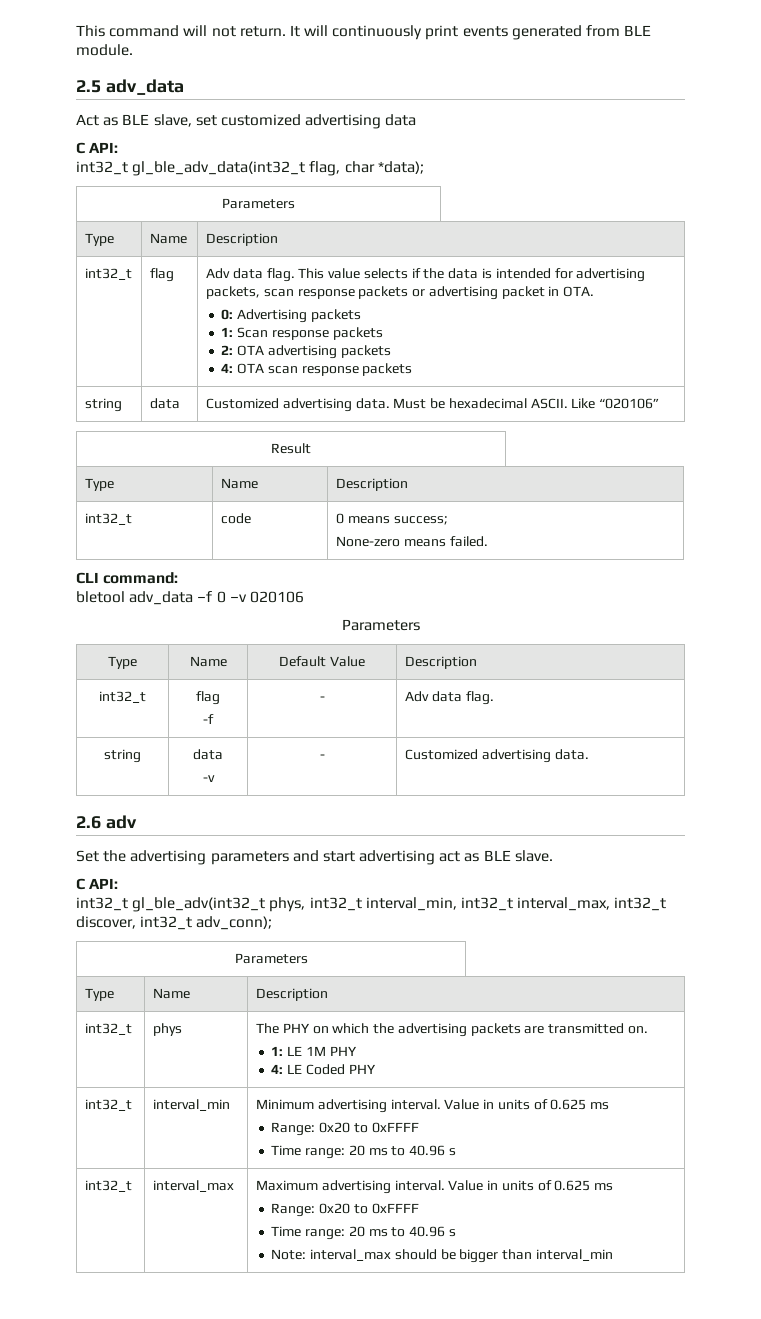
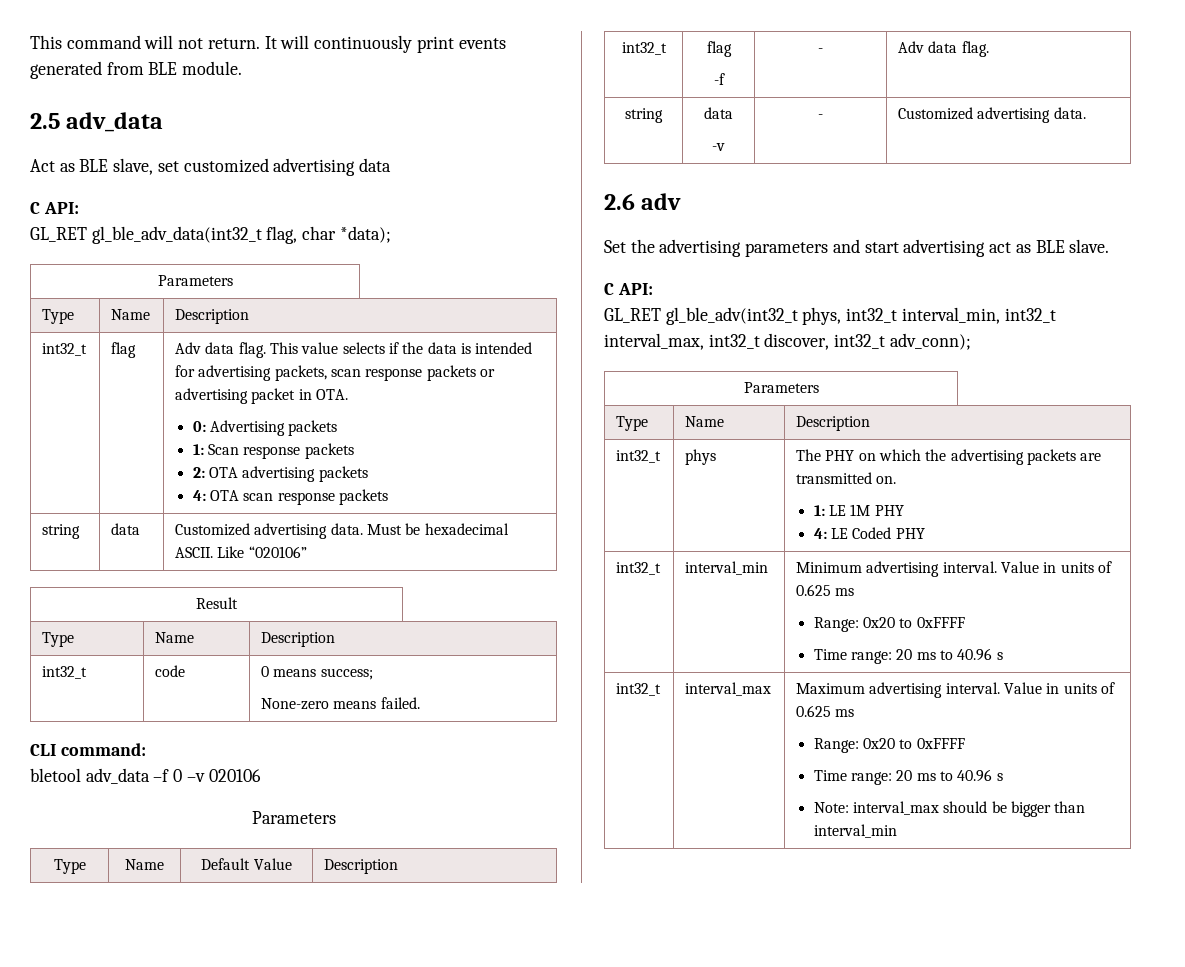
[76,161,128,175] int32_t -> [30,227,87,242] GL_RET
[76,897,128,911] int32_t -> [604,308,661,323] GL_RET

